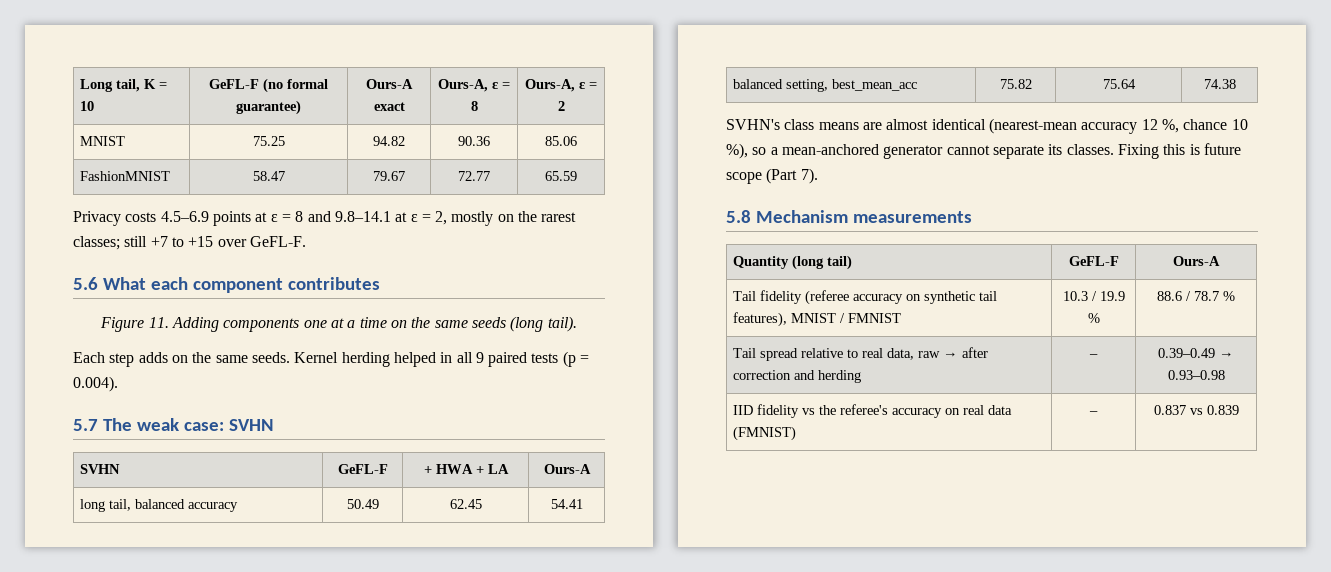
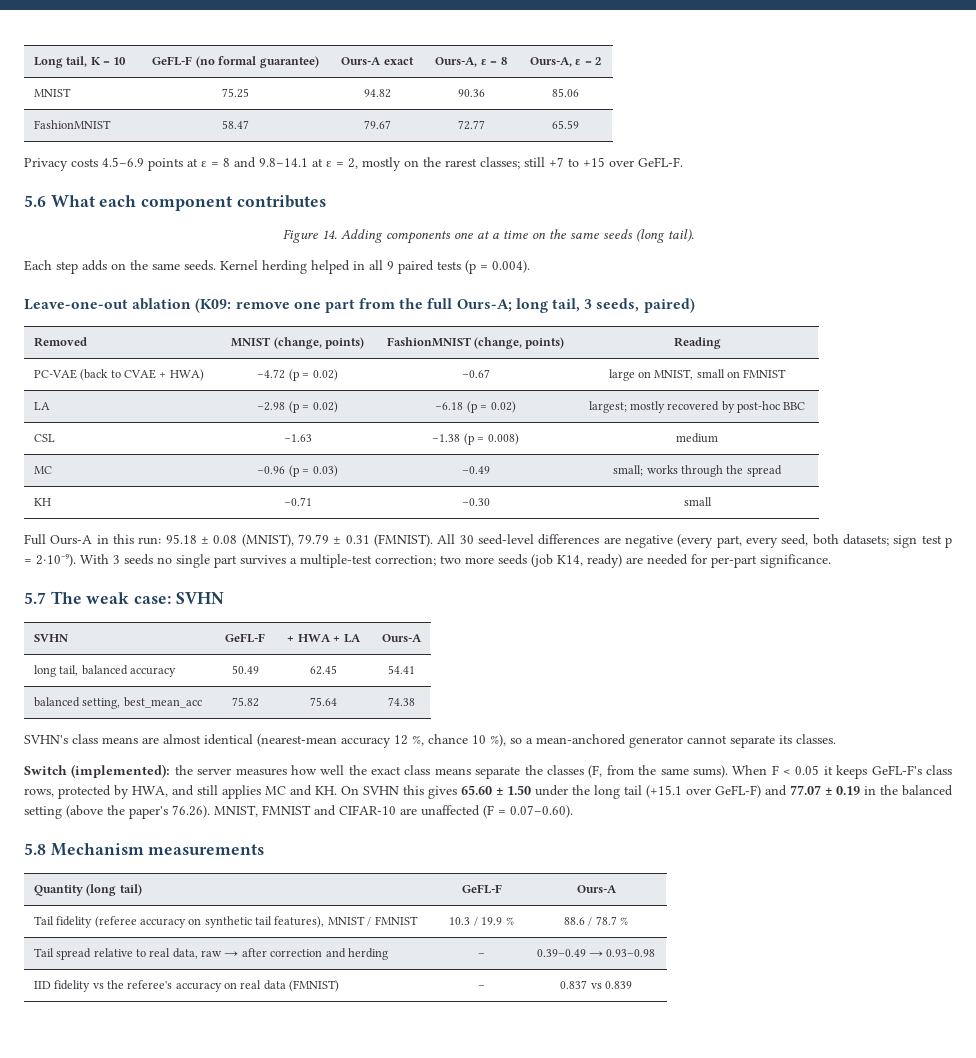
[148,317,169,328] 11. -> [321,230,337,239] 14.
(118, 384) none -> [24,298,695,313] [33,337,87,347] [231,337,364,349] [386,337,565,349] [673,337,721,349] [33,369,204,381] [257,369,338,381] [461,369,490,378] [608,369,787,381] [33,402,50,410] [257,401,338,413] [435,401,516,413] [588,401,806,413] [33,434,55,442] [283,434,312,442] [432,433,519,445] [676,433,718,443] [33,466,52,474] [257,465,338,477] [461,466,490,474] [613,465,782,477] [33,498,51,506] [283,497,312,506] [461,498,490,506] [683,497,712,506] [24,534,953,548] [24,554,831,568] // Leave-one-out ablation (K09: remove one part from the full Ours-A; long tail, 3 seeds, paired) // Removed | MNIST (change, points) | FashionMNIST (change, points) | Reading // PC-VAE (back to CVAE + HWA) | −4.72 (p = 0.02) | −0.67 | large on MNIST, small on FMNIST // LA | −2.98 (p = 0.02) | −6.18 (p = 0.02) | largest; mostly recovered by post-hoc BBC // CSL | −1.63 | −1.38 (p = 0.008) | medium // MC | −0.96 (p = 0.03) | −0.49 | small; works through the spread // KH | −0.71 | −0.30 | small // Full Ours-A in this run: 95.18 ± 0.08 (MNIST), 79.79 ± 0.31 (FMNIST). All 30 seed-level differences are negative (every part, every seed, both datasets; sign test p = 2·10⁻⁹). With 3 seeds no single part survives a multiple-test correction; two more seeds (job K14, ready) are needed for per-part significance.
[1117,143,1241,159] [726,168,818,184] Fixing this is future scope (Part 7). -> [24,764,952,779] [24,785,953,799] [24,805,573,819] // Switch (implemented): the server measures how well the exact class means separate the classes (F, from the same sums). When F < 0.05 it keeps GeFL-F's class rows, protected by HWA, and still applies MC and KH. On SVHN this gives 65.60 ± 1.50 under the long tail (+15.1 over GeFL-F) and 77.07 ± 0.19 in the balanced setting (above the paper's 76.26). MNIST, FMNIST and CIFAR-10 are unaffected (F = 0.07–0.60).

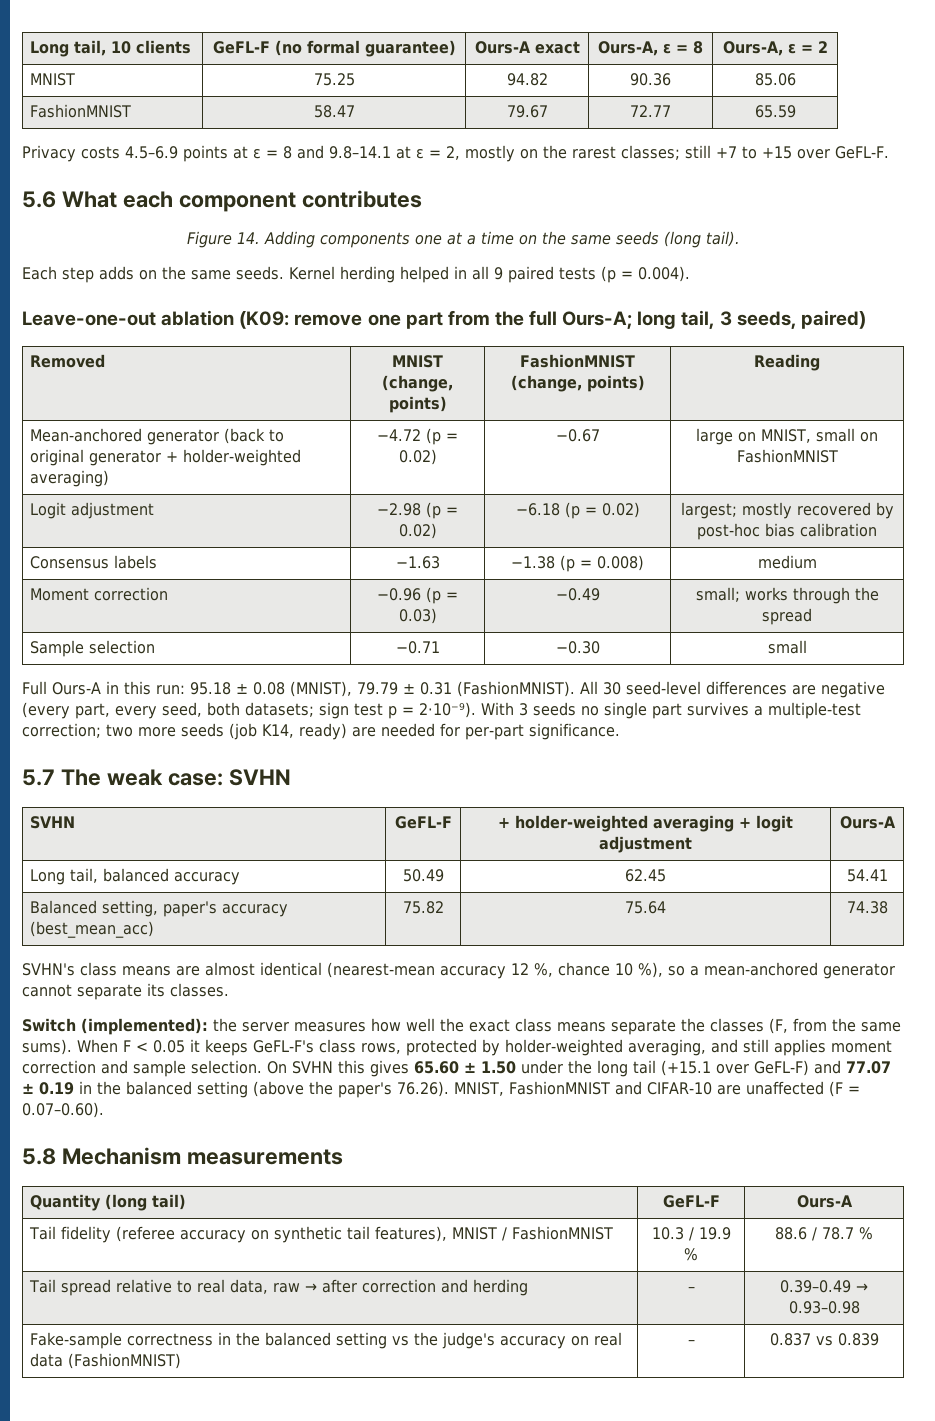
[33,56,127,68] Long tail, K = 10 -> [30,40,192,57] Long tail, 10 clients
[33,369,204,381] PC-VAE (back to CVAE + HWA) -> [30,428,285,445] [30,449,302,466] [30,470,110,487] Mean-anchored generator (back to original generator + holder-weighted averaging)
[743,369,787,378] [33,402,50,410] FMNIST // LA -> [736,449,838,463] [30,502,155,519] FashionMNIST // Logit adjustment
[783,402,806,410] [33,434,55,442] BBC // CSL -> [765,523,878,537] [30,555,158,569] bias calibration // Consensus labels
[33,466,52,474] MC -> [30,587,169,601] Moment correction
[33,498,51,506] KH -> [30,640,156,657] Sample selection
[373,534,433,547] (FMNIST). -> [456,681,575,697] (FashionMNIST).
[297,634,361,643] [381,634,422,642] [33,665,56,677] HWA + LA | Ours-A // long -> [515,815,794,832] [599,836,693,853] [839,816,896,829] [30,869,66,885] holder-weighted averaging + logit adjustment | Ours-A // Long
[33,697,202,709] balanced setting, best_mean_acc -> [30,900,289,917] [30,921,155,938] Balanced setting, paper's accuracy (best_mean_acc)
[132,786,168,797] HWA, -> [505,1039,706,1056] holder-weighted averaging,
[265,785,337,796] MC and KH. -> [830,1040,892,1053] [22,1060,262,1077] moment correction and sample selection.
[262,805,311,815] FMNIST -> [509,1081,610,1095] FashionMNIST
[374,916,418,925] FMNIST -> [512,1226,614,1240] FashionMNIST
[33,980,91,992] IID fidelity -> [30,1332,388,1349] Fake-sample correctness in the balanced setting
[127,980,173,989] referee's -> [442,1332,496,1349] judge's
[289,980,340,992] (FMNIST) -> [68,1353,182,1369] (FashionMNIST)

